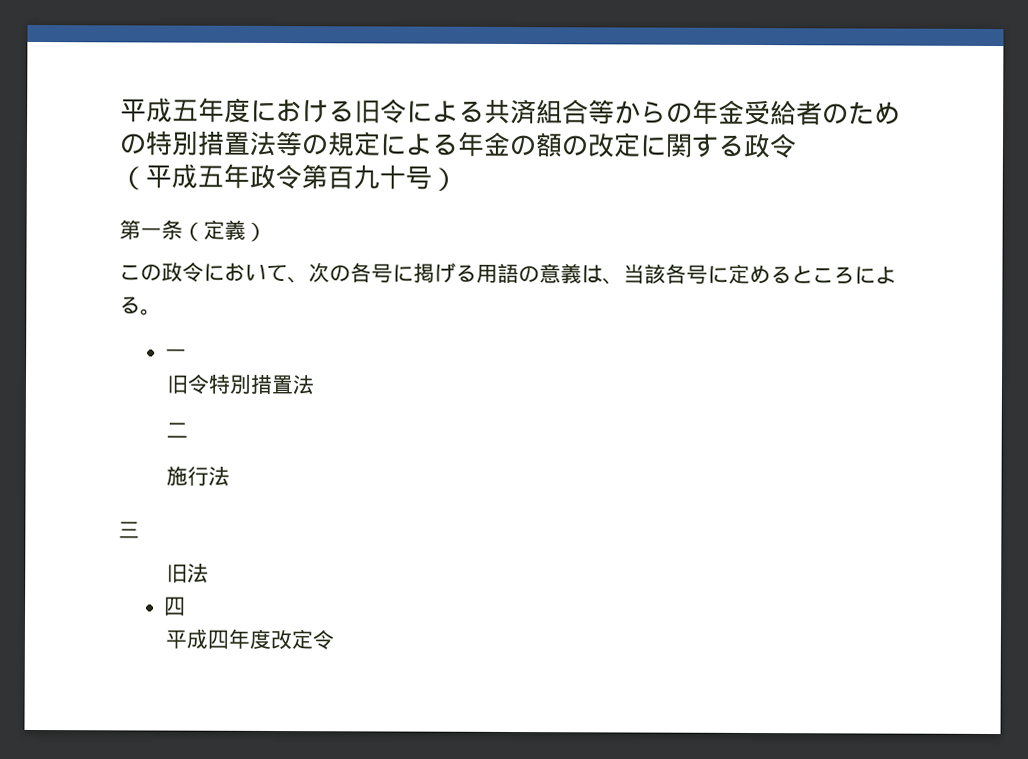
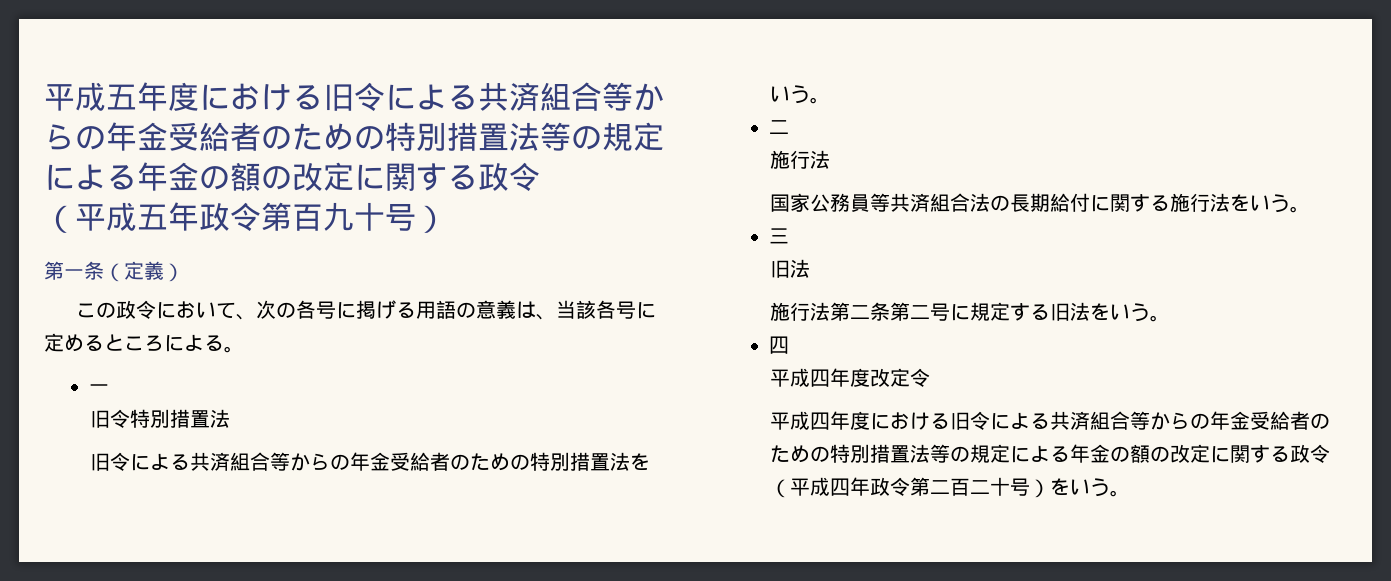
[165,422,188,438] [165,466,230,486] [118,521,140,539] [165,563,209,583] 二 // 施行法 // 三 // 旧法 -> [89,452,650,471] [769,85,830,104] [768,120,789,134] [769,150,830,169] [769,193,1310,213] [768,228,789,244] [769,259,810,278] [769,302,1170,322] 旧令による共済組合等からの年金受給者のための特別措置法をいう。 // 二 // 施行法 // 国家公務員等共済組合法の長期給付に関する施行法をいう。 // 三 // 旧法 // 施行法第二条第二号に規定する旧法をいう。
(334, 640) none -> [769,411,1330,430] [769,444,1330,463] [769,477,1130,498] // 平成四年度における旧令による共済組合等からの年金受給者のための特別措置法等の規定による年金の額の改定に関する政令（平成四年政令第二百二十号）をいう。

